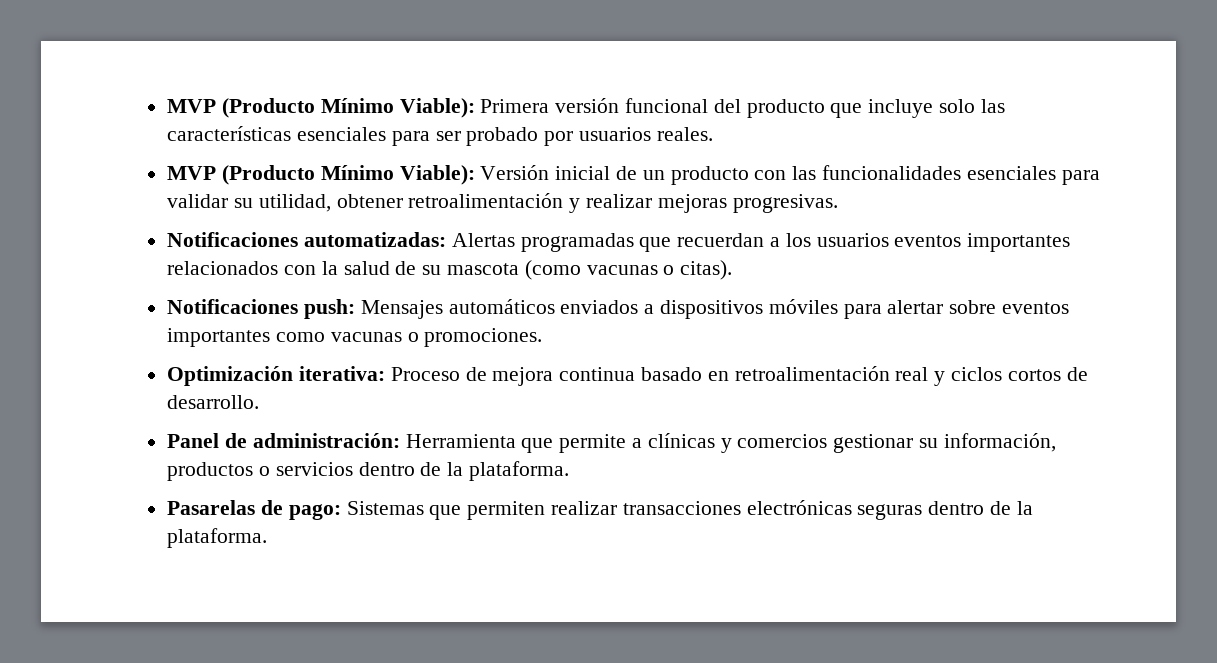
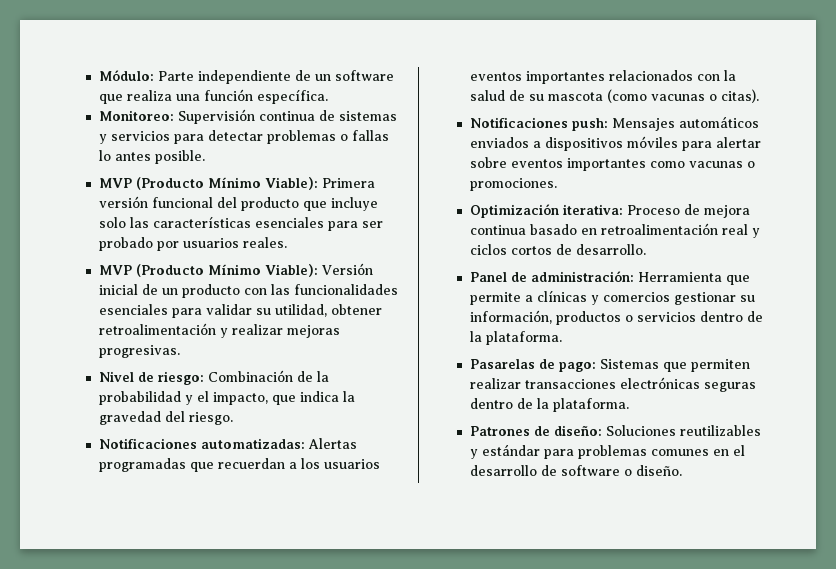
(167, 106) none -> [98,70,394,84] [98,89,328,104] [98,109,397,124] [98,130,389,144] [98,150,205,164] Módulo: Parte independiente de un software que realiza una función específica. // Monitoreo: Supervisión continua de sistemas y servicios para detectar problemas o fallas lo antes posible. //
(838, 203) none -> [98,370,329,385] [98,391,355,405] [98,411,233,425] // Nivel de riesgo: Combinación de la probabilidad y el impacto, que indica la gravedad del riesgo.
(268, 538) none -> [469,425,761,436] [469,444,745,459] [469,465,682,476] // Patrones de diseño: Soluciones reutilizables y estándar para problemas comunes en el desarrollo de software o diseño.

